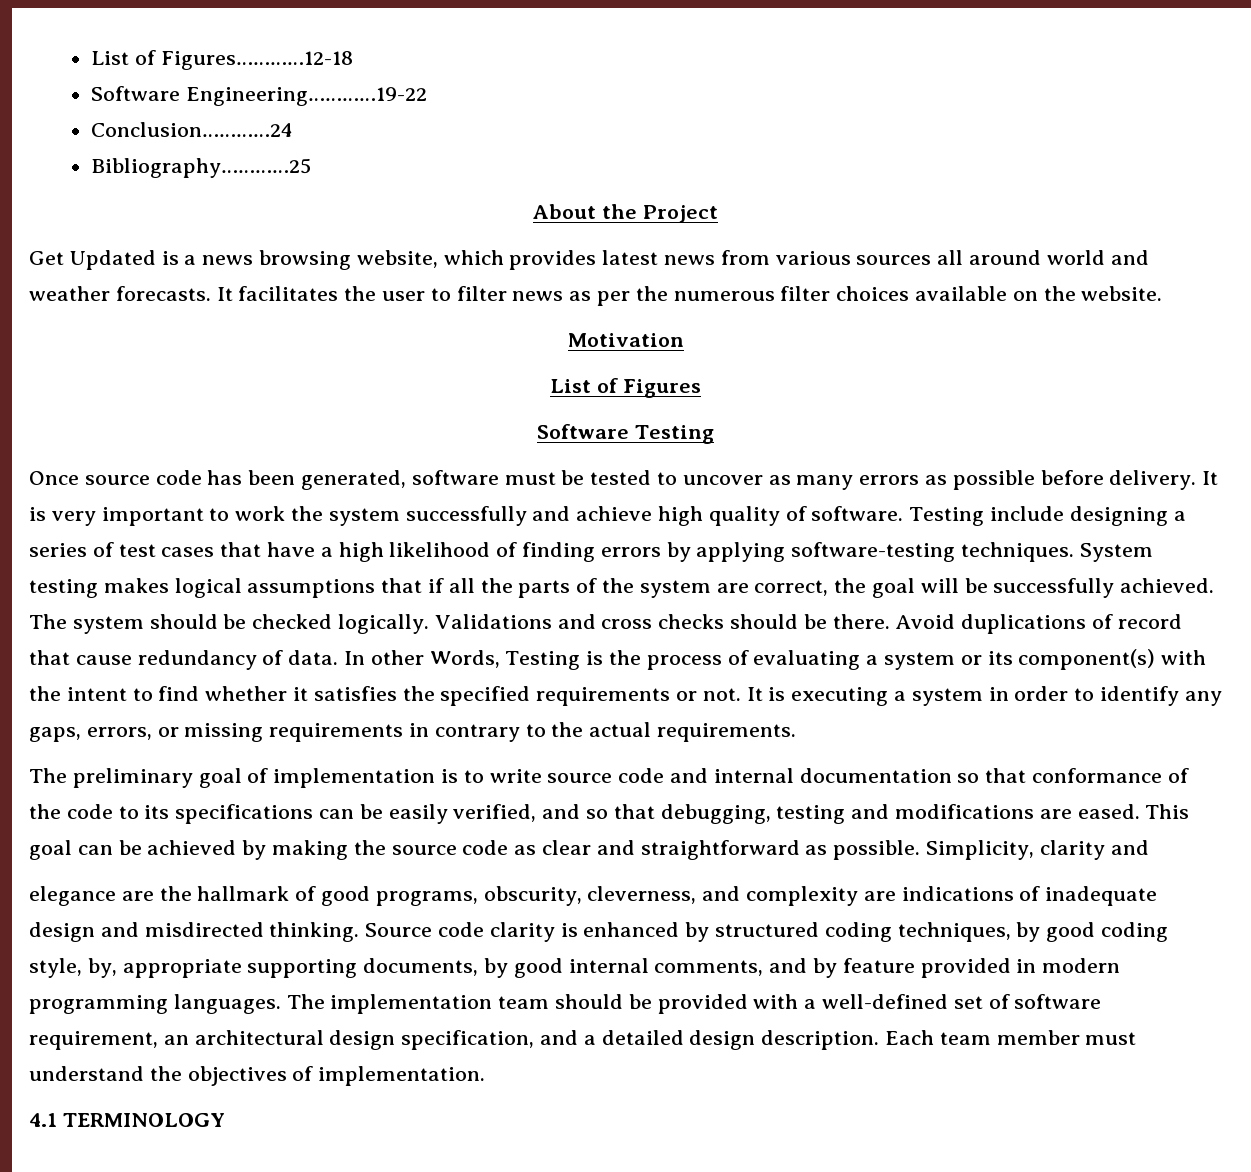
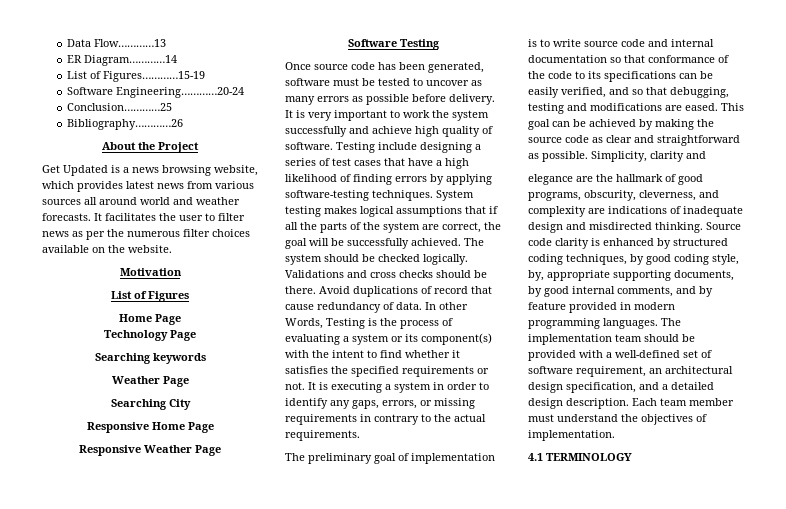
[90,50,353,70] [90,86,427,106] [90,122,293,137] [90,158,311,178] List of Figures…………12-18 // Software Engineering…………19-22 // Conclusion…………24 // Bibliography…………25 -> [66,39,166,47] [66,55,177,66] [66,71,205,82] [66,87,244,98] [66,103,172,111] [66,119,183,130] Data Flow…………13 // ER Diagram…………14 // List of Figures…………15-19 // Software Engineering…………20-24 // Conclusion…………25 // Bibliography…………26
(701, 388) none -> [119,314,181,325] [104,330,196,341] [94,353,206,364] [111,376,189,387] [110,399,191,410] [86,422,214,433] [79,445,221,456] // Home Page // Technology Page // Searching keywords // Weather Page // Searching City // Responsive Home Page // Responsive Weather Page

